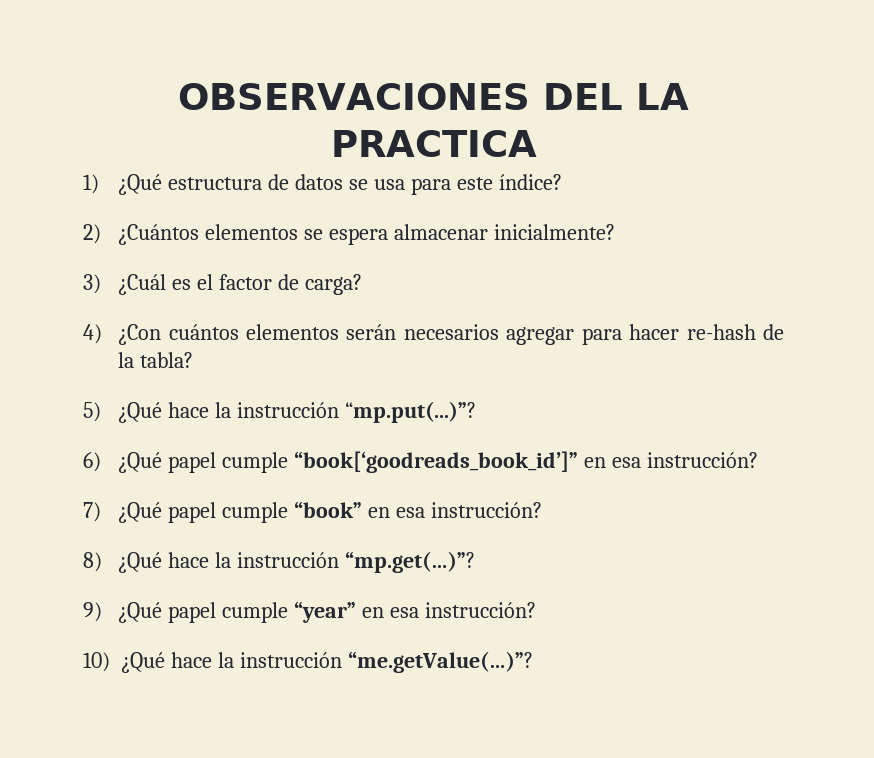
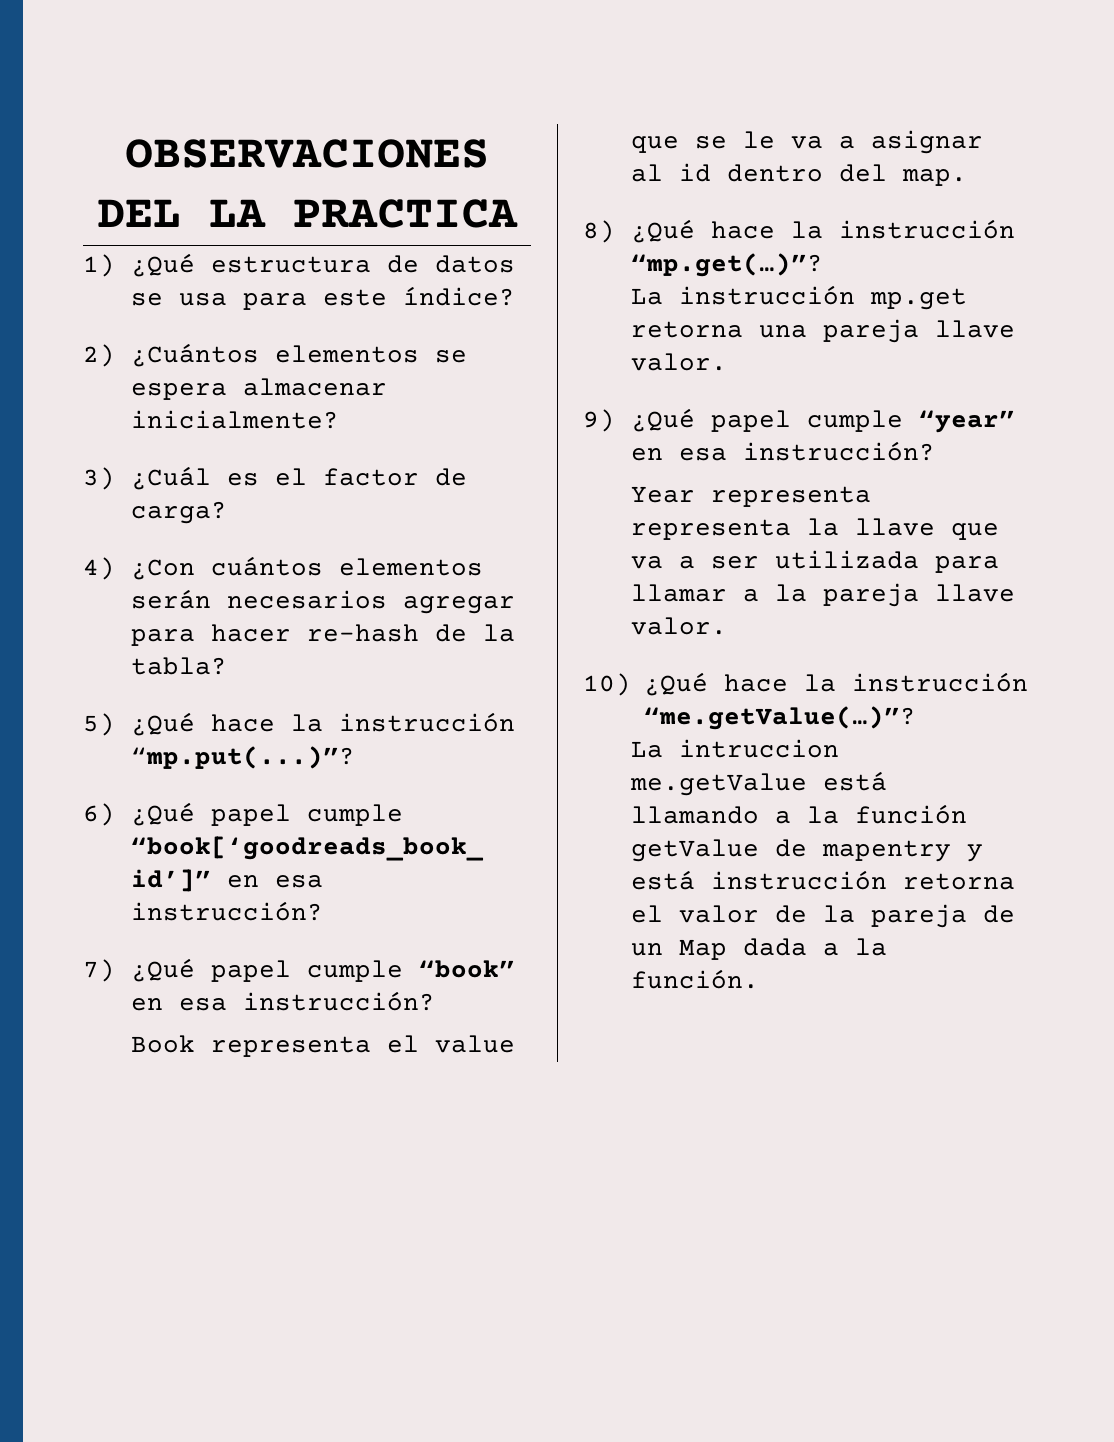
(542, 510) none -> [131,1035,516,1057] [631,130,984,154] [631,163,968,186] // Book representa el value que se le va a asignar al id dentro del map.
(475, 562) none -> [631,285,968,310] [631,319,1016,343] [631,353,728,371] // La instrucción mp.get retorna una pareja llave valor.
(536, 610) none -> [631,486,872,507] [631,518,1000,540] [631,550,1000,573] [631,583,1016,607] [631,617,728,635] // Year representa representa la llave que va a ser utilizada para llamar a la pareja llave valor.
(533, 662) none -> [631,739,840,758] [630,771,888,796] [631,804,968,824] [631,839,984,862] [631,870,1016,890] [631,904,1016,928] [631,938,888,960] [631,969,760,989] // La intruccion me.getValue está llamando a la función getValue de mapentry y está instrucción retorna el valor de la pareja de un Map dada a la función.

